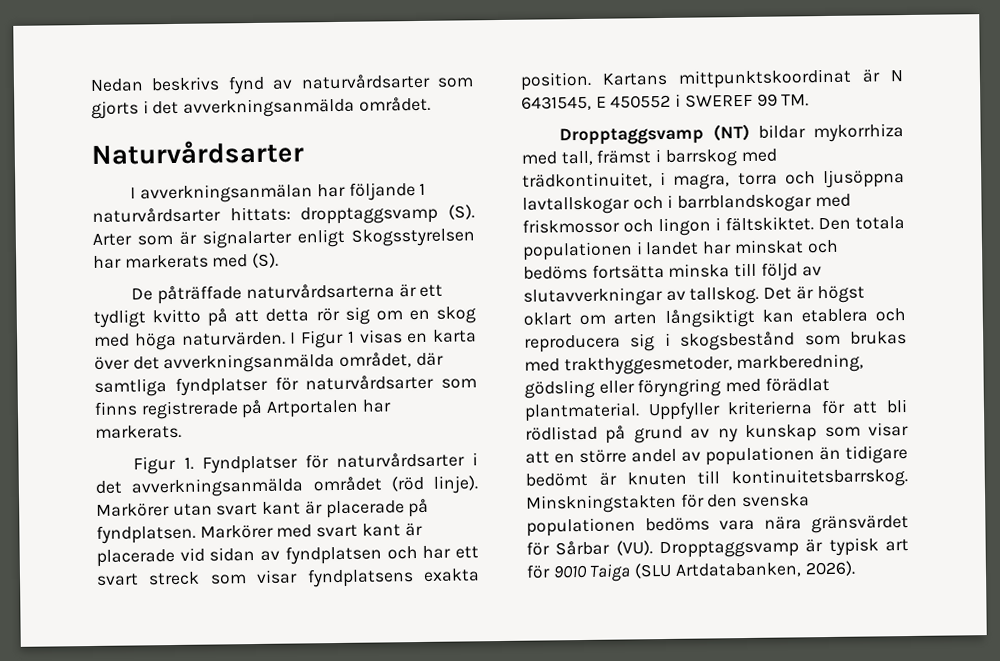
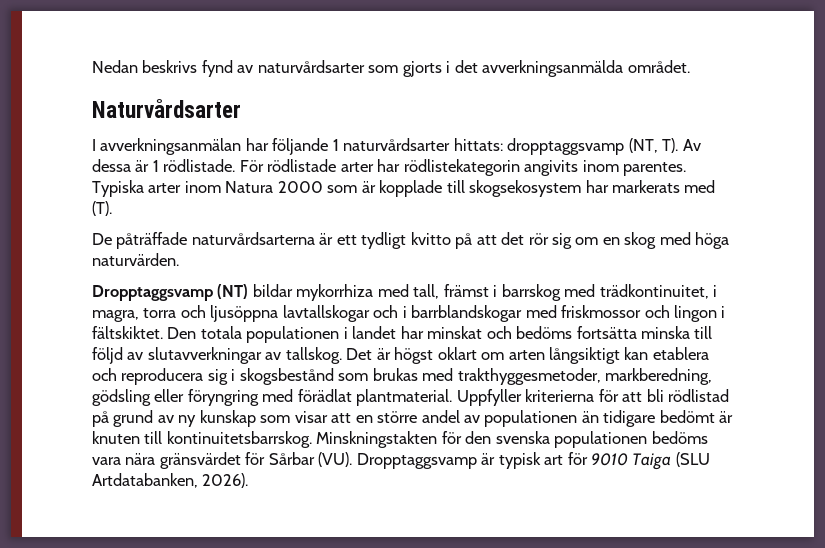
[448,204,475,220] [92,228,475,249] (S). Arter som är signalarter enligt Skogsstyrelsen -> [628,138,701,153] [92,159,687,176] [92,180,582,197] (NT, T). Av dessa är 1 rödlistade. För rödlistade arter har rödlistekategorin angivits inom parentes. Typiska arter inom Natura 2000 som är kopplade till skogsekosystem
[252,252,280,269] (S). -> [92,201,112,216] (T).
[265,308,310,322] detta -> [501,232,525,245] det
[290,329,477,349] [94,352,444,374] [94,374,477,397] [94,399,391,420] [95,424,182,439] [133,452,478,475] [95,475,478,498] [96,498,430,519] [96,522,423,544] [96,545,480,567] [96,568,480,588] [520,68,903,91] [521,93,810,111] I Figur 1 visas en karta över det avverkningsanmälda området, där samtliga fyndplatser för naturvårdsarter som finns registrerade på Artportalen har markerats. // Figur 1. Fyndplatser för naturvårdsarter i det avverkningsanmälda området (röd linje). Markörer utan svart kant är placerade på fyndplatsen. Markörer med svart kant är placerade vid sidan av fyndplatsen och har ett svart streck som visar fyndplatsens exakta position. Kartans mittpunktskoordinat är N 6431545, E 450552 i SWEREF 99 TM. -> (179, 259) none

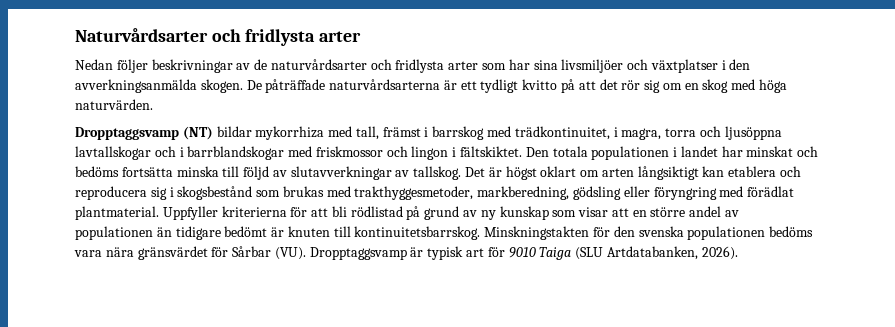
[92,60,690,77] [92,99,241,118] [92,138,701,155] [92,159,687,176] [92,180,716,197] [92,201,112,216] Nedan beskrivs fynd av naturvårdsarter som gjorts i det avverkningsanmälda området. // Naturvårdsarter // I avverkningsanmälan har följande 1 naturvårdsarter hittats: dropptaggsvamp (NT, T). Av dessa är 1 rödlistade. För rödlistade arter har rödlistekategorin angivits inom parentes. Typiska arter inom Natura 2000 som är kopplade till skogsekosystem har markerats med (T). // -> [75,28,362,46] [75,59,751,73] [75,79,243,93] Naturvårdsarter och fridlysta arter // Nedan följer beskrivningar av de naturvårdsarter och fridlysta arter som har sina livsmiljöer och växtplatser i den avverkningsanmälda skogen.

